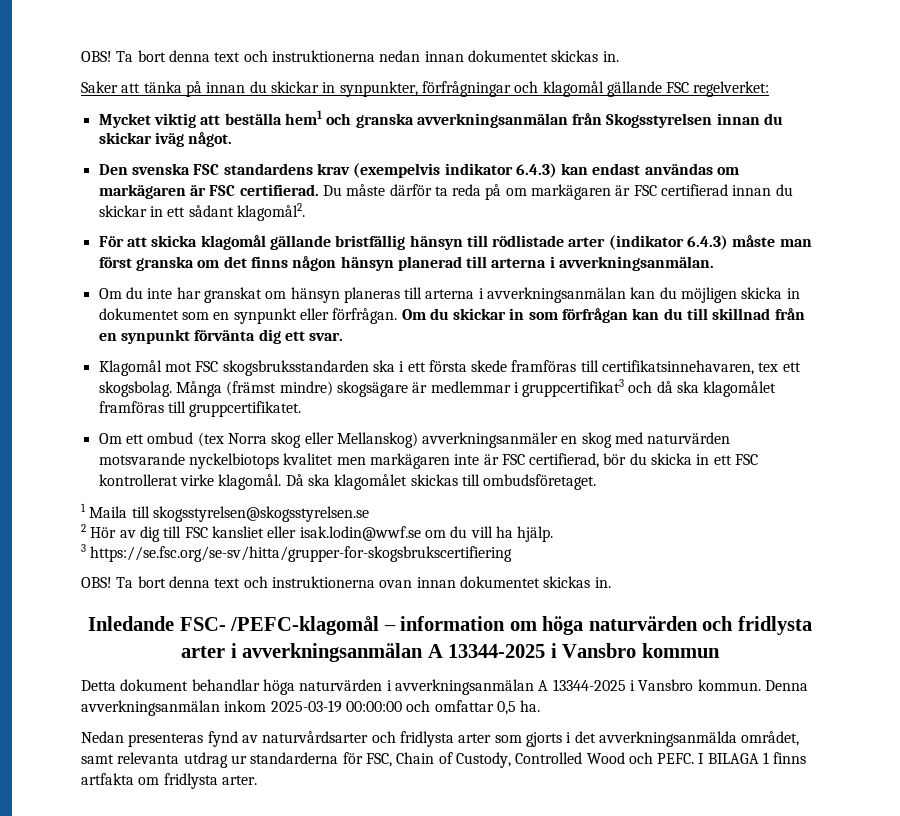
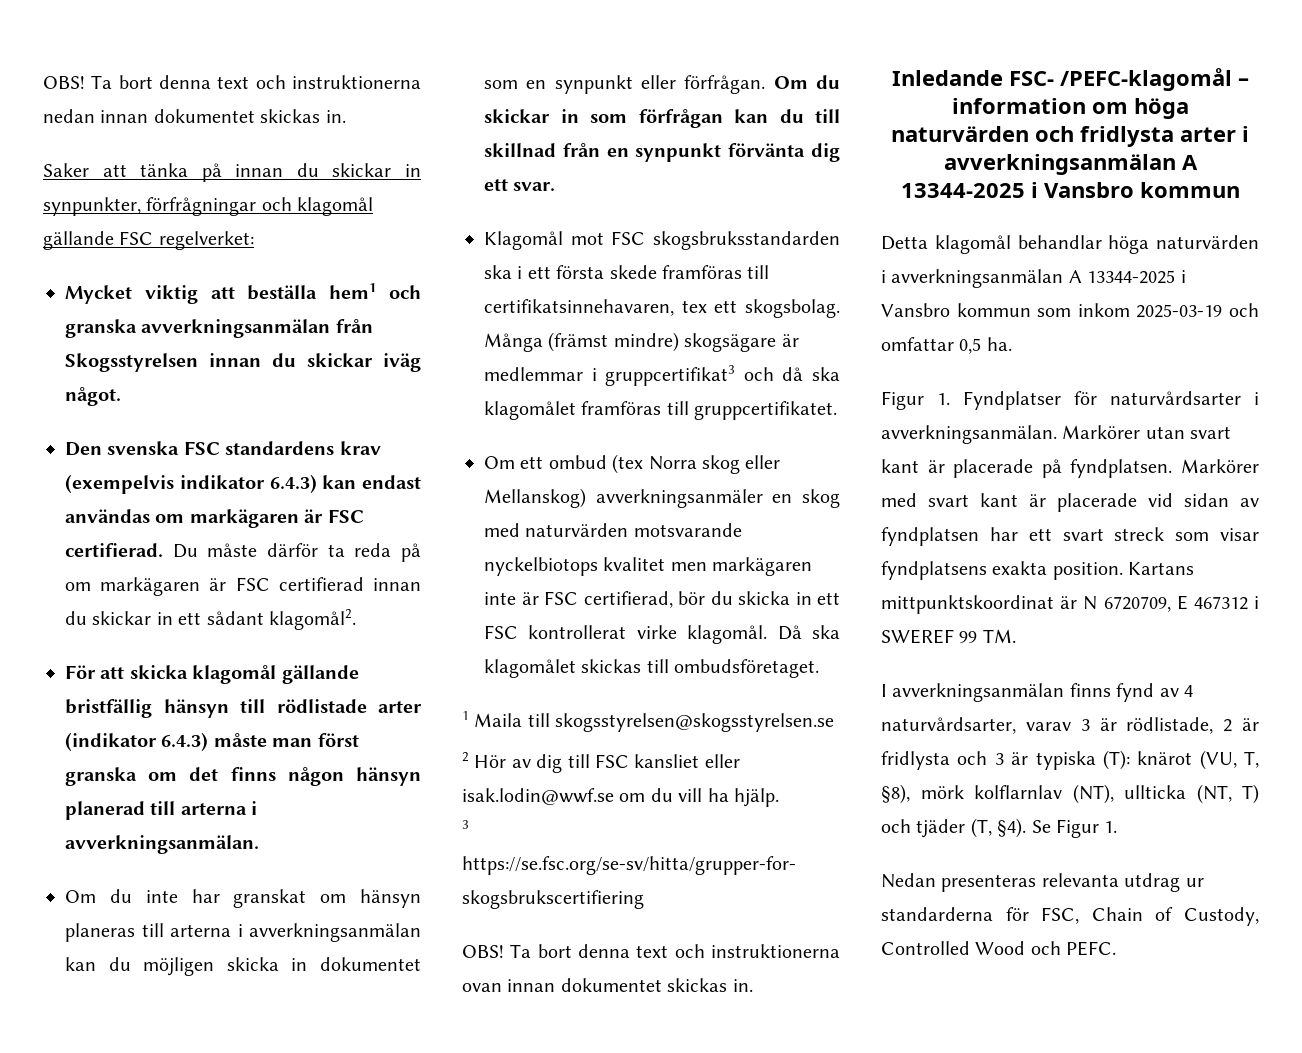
[120,679,189,691] dokument -> [934,235,1011,254] klagomål
[697,679,808,691] [81,700,220,716] kommun. Denna avverkningsanmälan -> [956,303,1072,317] kommun som
[345,701,402,712] 00:00:00 -> (1223, 311) none
[81,731,800,747] [81,754,114,764] Nedan presenteras fynd av naturvårdsarter och fridlysta arter som gjorts i det avverkningsanmälda området, samt -> [881,391,1259,410] [881,425,1232,444] [881,459,1259,478] [881,493,1259,512] [881,527,1259,546] [881,561,1195,580] [881,595,1259,614] [881,629,1016,644] [881,683,1193,702] [881,717,1259,734] [881,750,1259,770] [881,784,1259,804] [881,818,1118,838] [881,873,1037,892] Figur 1. Fyndplatser för naturvårdsarter i avverkningsanmälan. Markörer utan svart kant är placerade på fyndplatsen. Markörer med svart kant är placerade vid sidan av fyndplatsen har ett svart streck som visar fyndplatsens exakta position. Kartans mittpunktskoordinat är N 6720709, E 467312 i SWEREF 99 TM. // I avverkningsanmälan finns fynd av 4 naturvårdsarter, varav 3 är rödlistade, 2 är fridlysta och 3 är typiska (T): knärot (VU, T, §8), mörk kolflarnlav (NT), ullticka (NT, T) och tjäder (T, §4). Se Figur 1. // Nedan presenteras
[698,752,807,764] [81,773,257,789] I BILAGA 1 finns artfakta om fridlysta arter. -> (1117, 948) none

